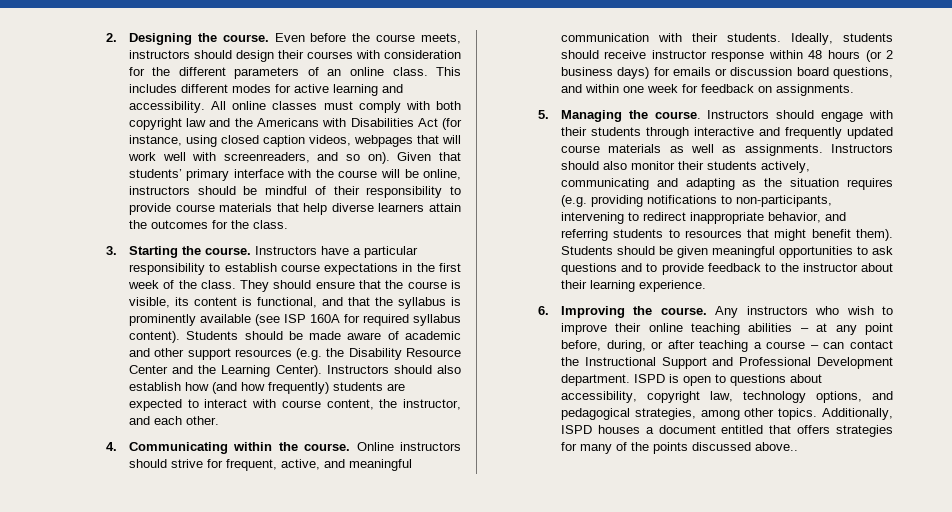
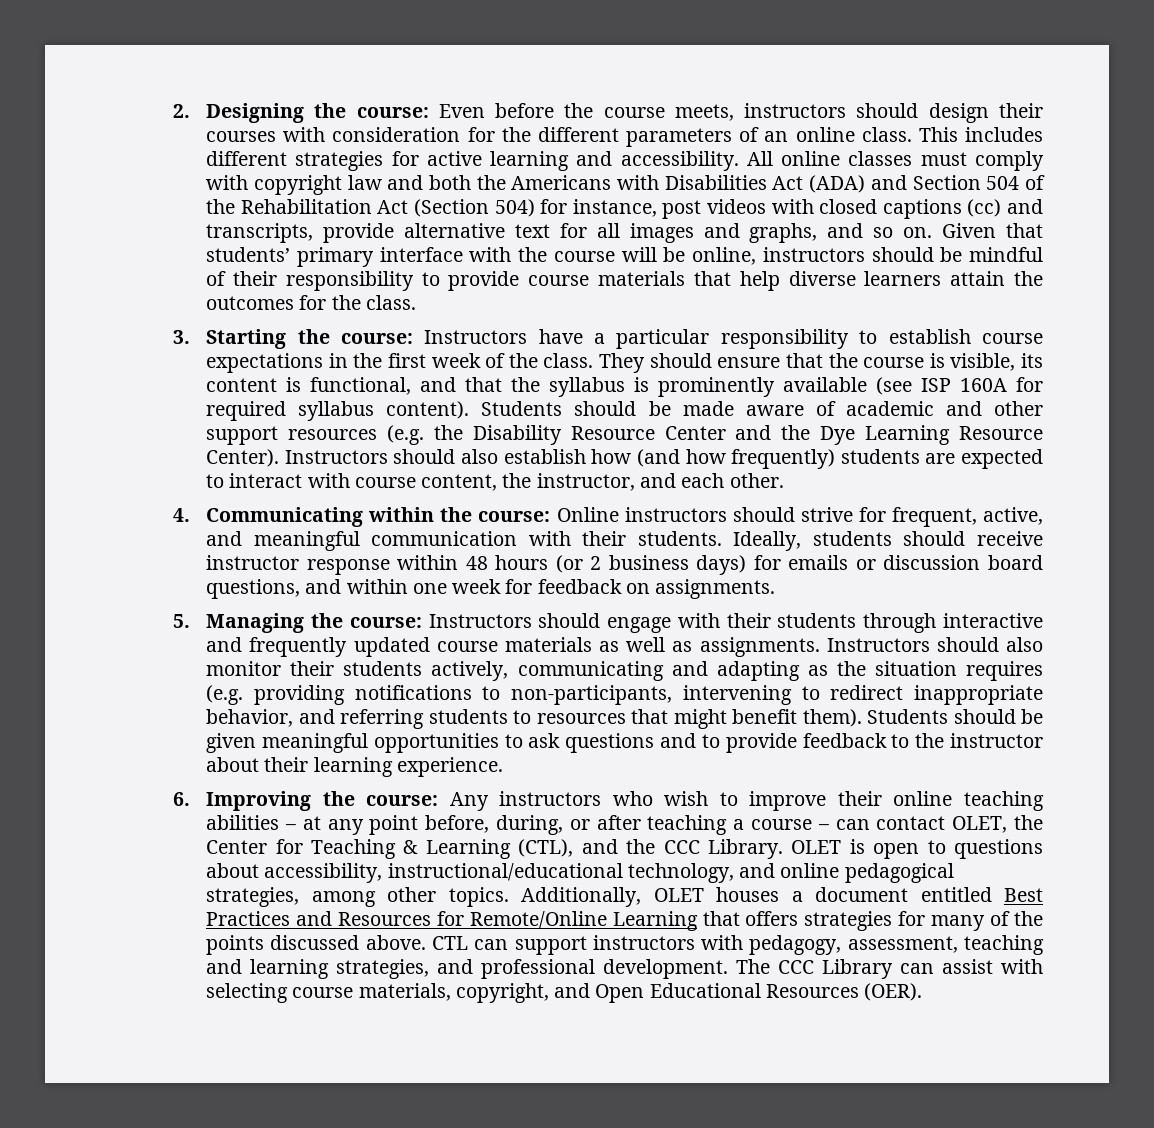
[222,34,269,42] course. -> [356,107,429,118] course:
[231,84,271,93] modes -> [295,151,384,171] strategies
[436,101,462,110] both -> (249, 182) none
(231, 122) none -> [428,175,471,190] both
[441,118,462,130] [128,135,461,147] [127,152,310,163] (for instance, using closed caption videos, webpages that will work well with screenreaders, -> [809,175,1045,193] [206,199,1044,219] [206,223,818,243] (ADA) and Section 504 of the Rehabilitation Act (Section 504) for instance, post videos with closed captions (cc) and transcripts, provide alternative text for all images and graphs,
[367,152,390,164] on). -> [903,227,933,238] on.
[204,247,251,255] course. -> [340,333,413,344] course:
[221,365,271,377] Learning -> [820,425,1044,445] Dye Learning Resource
[304,443,351,451] course. -> [478,511,551,522] course:
[654,111,701,119] course. -> [349,617,422,628] course:
[660,307,707,315] course. -> [366,795,439,806] course:
[560,357,893,369] [560,374,665,386] the Instructional Support and Professional Development department. ISPD -> [952,815,1043,833] [206,839,842,859] OLET, the Center for Teaching & Learning (CTL), and the CCC Library. OLET
[646,391,893,403] copyright law, technology options, and -> [387,863,840,883] instructional/educational technology, and online
[560,425,592,434] ISPD -> [653,888,704,902] OLET
(764, 429) none -> [1004,888,1044,902] [206,911,698,931] Best Practices and Resources for Remote/Online Learning
[754,442,798,451] above.. -> [365,935,1044,955] [206,959,1043,979] [206,983,923,1003] above. CTL can support instructors with pedagogy, assessment, teaching and learning strategies, and professional development. The CCC Library can assist with selecting course materials, copyright, and Open Educational Resources (OER).

